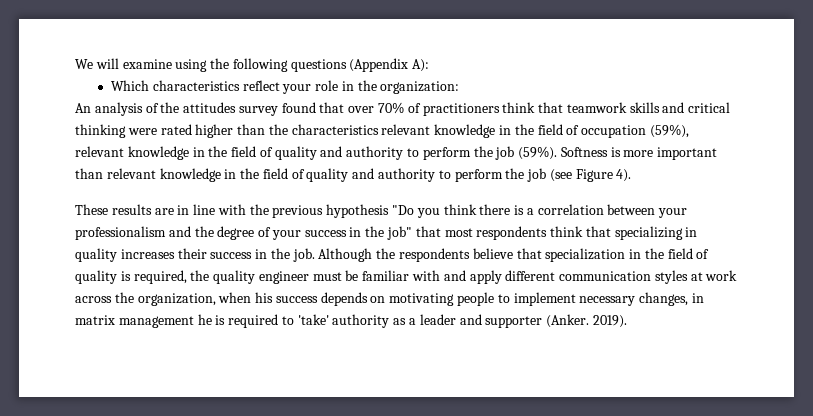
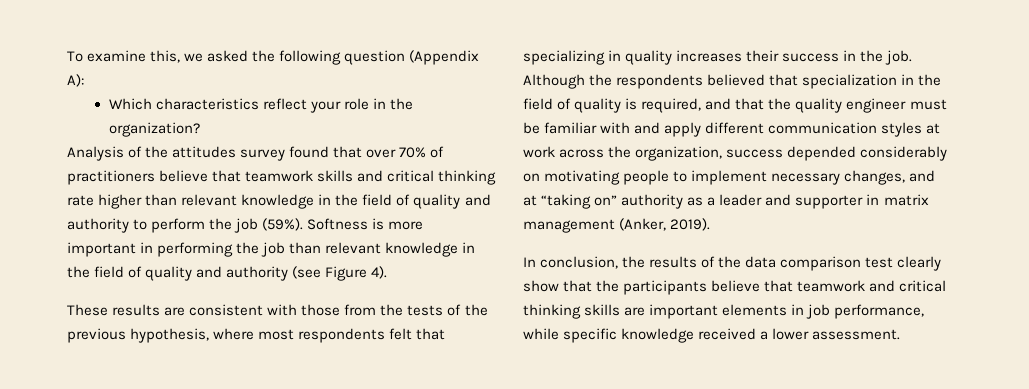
[75,58,208,72] We will examine using -> [67,50,249,63] To examine this, we asked
[290,59,347,72] questions -> [344,50,406,65] question
[380,81,460,94] [75,102,143,116] organization: // An analysis -> [108,122,200,137] [67,146,124,161] organization? // Analysis
[502,102,536,113] think -> [159,170,209,182] believe
[127,124,689,138] were rated higher than the characteristics relevant knowledge in the field of occupation (59%), -> [67,194,178,209] rate higher than
(718, 153) none -> [140,242,286,257] in performing the job
[438,168,547,182] to perform the job -> (289, 273) none
[177,204,688,218] [75,226,441,240] in line with the previous hypothesis "Do you think there is a correlation between your professionalism and the degree of your success in the job" that -> [189,304,488,316] [67,328,255,343] consistent with those from the tests of the previous hypothesis, where
[550,226,584,237] think -> [389,328,413,340] felt
[472,248,513,259] believe -> [707,74,766,86] believed
(187, 277) none -> [705,98,765,110] and that
[218,292,368,306] when his success depends -> [726,146,948,161] success depended considerably
[691,293,704,303] [75,314,329,328] in matrix management he is required to 'take' -> [909,170,936,182] [523,194,618,209] and at “taking on”
[546,314,627,328] (Anker. 2019). -> [866,194,929,206] [523,218,711,233] [523,256,942,271] [523,280,947,295] [523,304,925,319] [523,328,901,343] in matrix management (Anker, 2019). // In conclusion, the results of the data comparison test clearly show that the participants believe that teamwork and critical thinking skills are important elements in job performance, while specific knowledge received a lower assessment.

